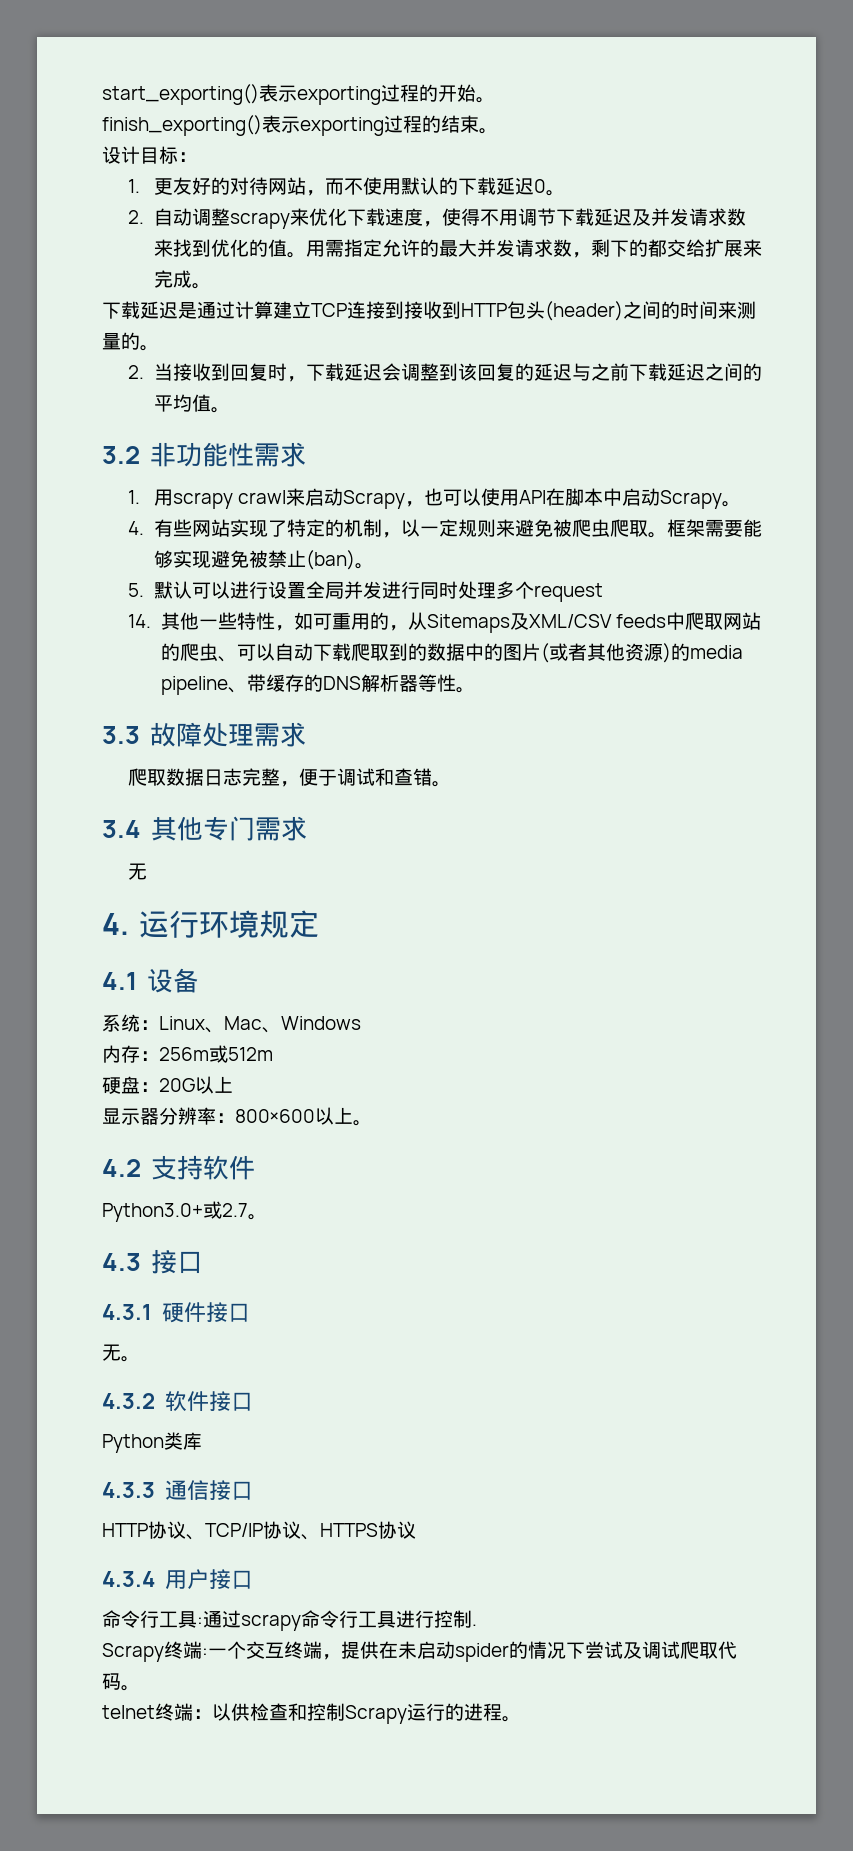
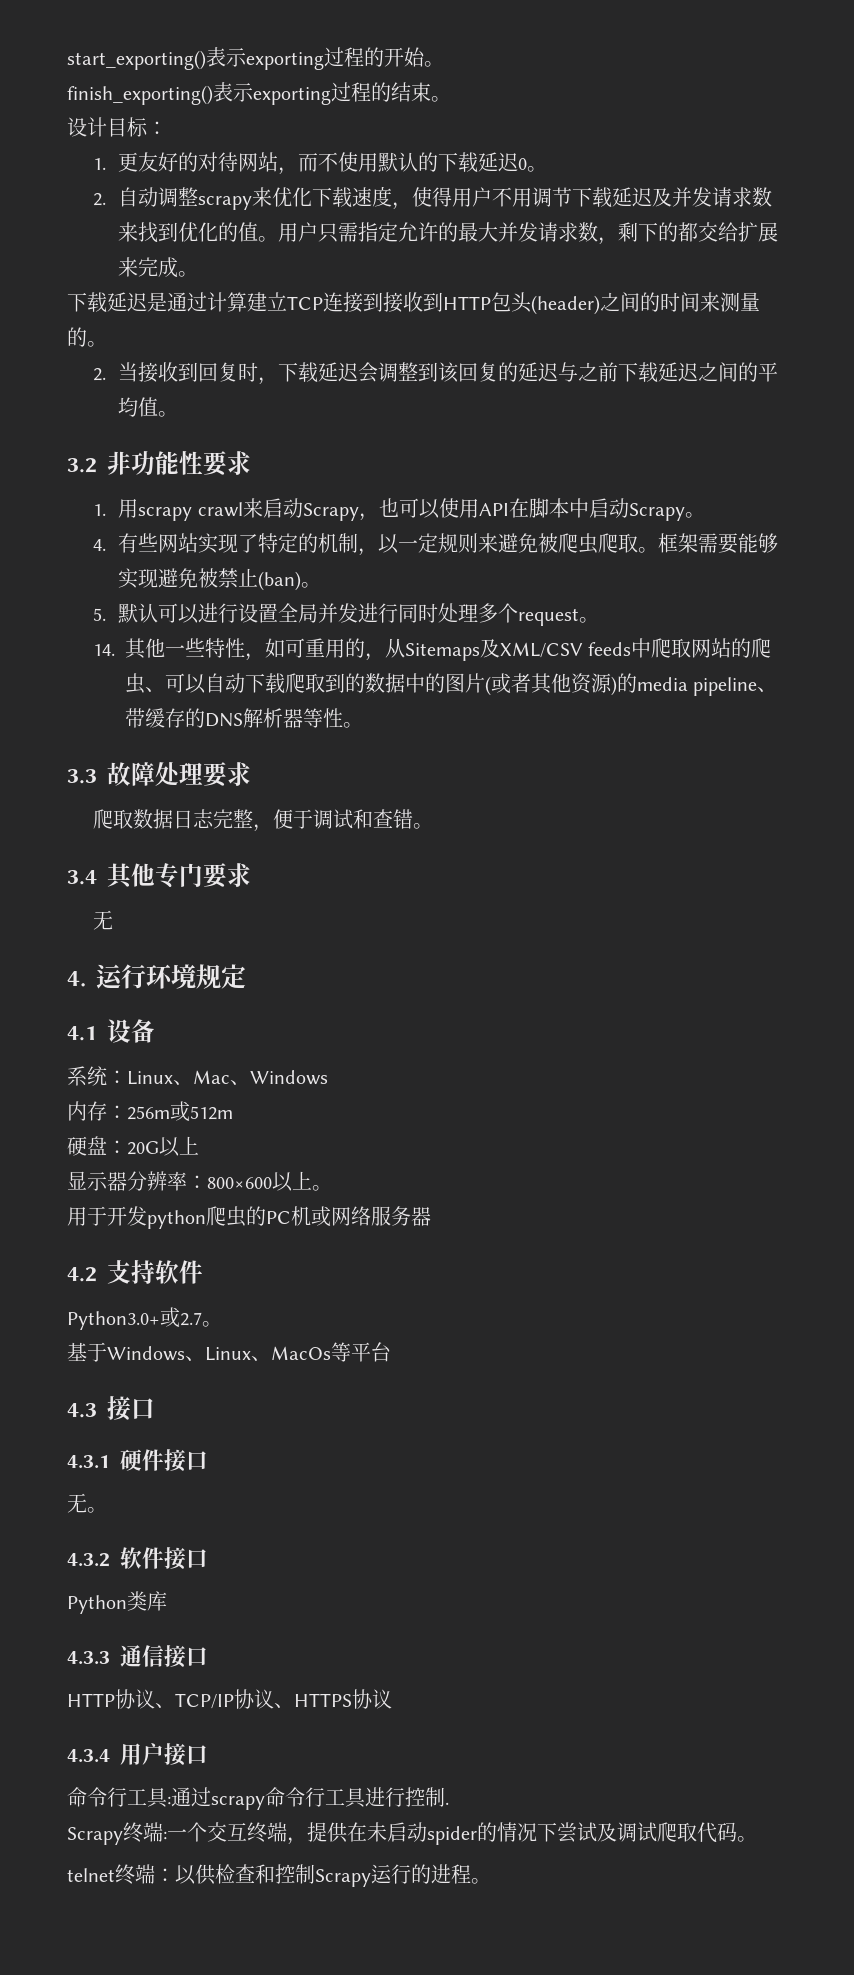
(481, 217) none -> [452,187,493,207] 用户
(326, 248) none -> [298,222,339,243] 户只
[253,443,280,467] 需 -> [203,451,228,476] 要
(604, 592) none -> [579,617,600,623] 。
[253,723,280,747] 需 -> [203,762,228,787] 要
[254,817,281,841] 需 -> [203,863,228,888] 要
(372, 1123) none -> [67,1206,431,1229] // 用于开发python爬虫的PC机或网络服务器
(267, 1217) none -> [67,1342,391,1362] // 基于Windows、Linux、MacOs等平台

